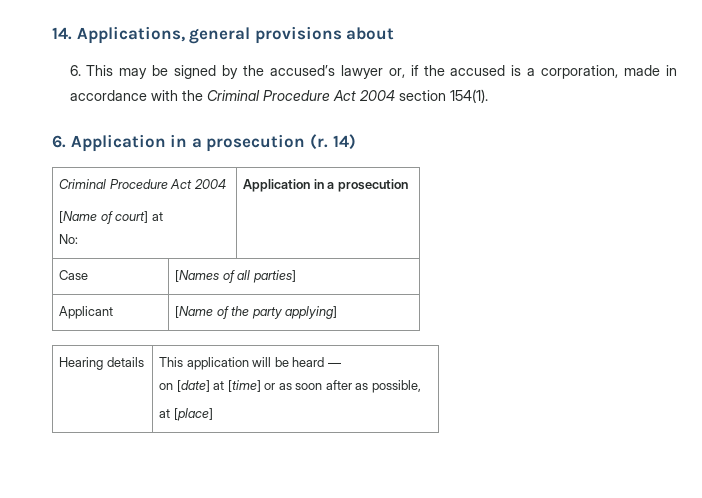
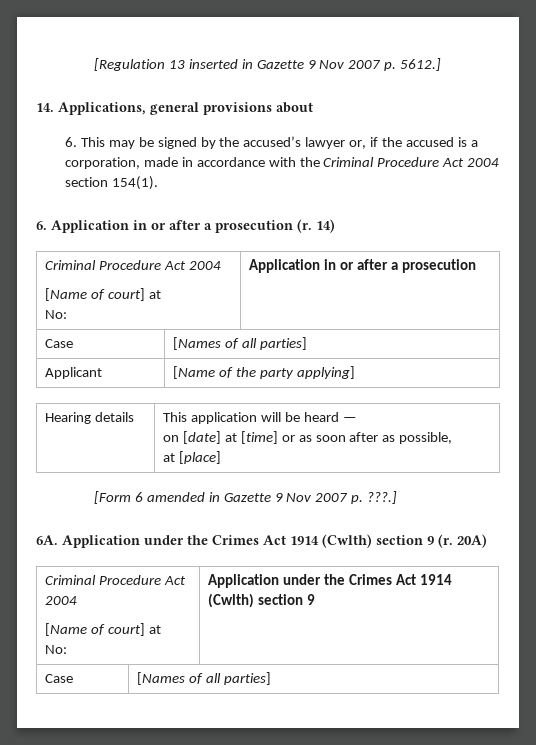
(52, 33) none -> [93,58,442,71] [Regulation 13 inserted in Gazette 9 Nov 2007 p. 5612.] //
(188, 140) none -> [151,220,201,230] or after
(324, 184) none -> [339,259,388,270] or after
(213, 414) none -> [93,491,398,504] [36,534,487,548] [45,575,186,585] [45,596,78,605] [45,623,161,636] [45,645,68,654] [208,574,452,588] [208,593,315,608] [45,674,74,683] [137,672,271,685] // [Form 6 amended in Gazette 9 Nov 2007 p. ???.] // 6A. Application under the Crimes Act 1914 (Cwlth) section 9 (r. 20A) // Criminal Procedure Act 2004 // [Name of court] at // No: | Application under the Crimes Act 1914 (Cwlth) section 9 // Case | [Names of all parties]

